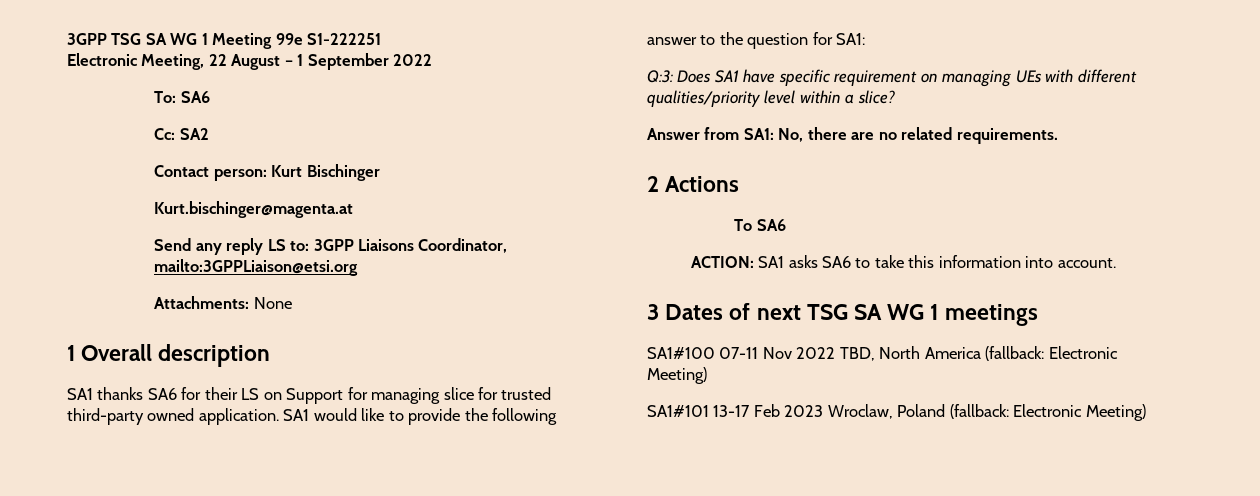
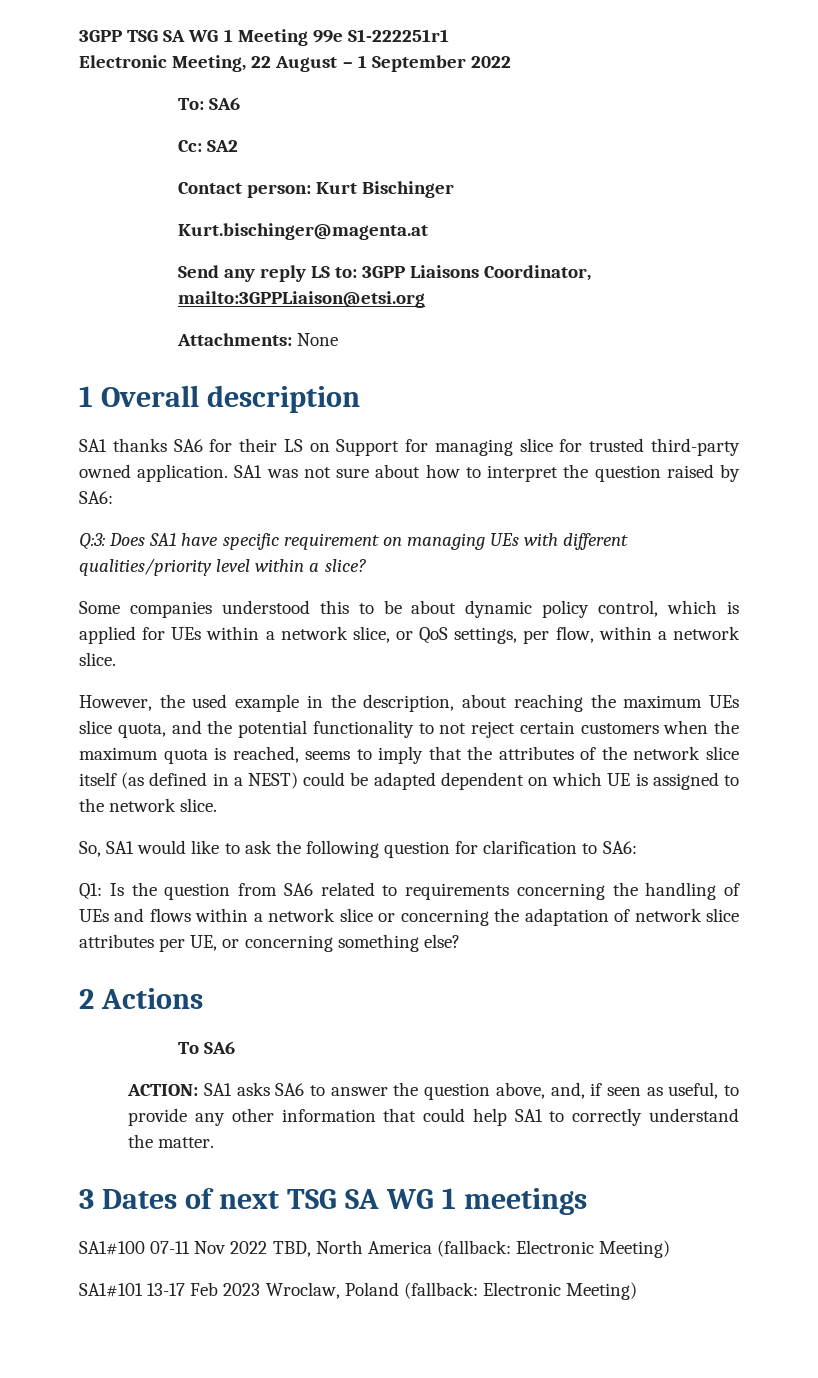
[307,33,382,45] S1-222251 -> [347,29,449,42] S1-222251r1
[313,408,558,425] [647,32,866,49] would like to provide the following answer to the question for SA1: -> [266,464,741,482] [79,491,113,504] was not sure about how to interpret the question raised by SA6:
[647,127,1058,144] Answer from SA1: No, there are no related requirements. -> [79,600,740,618] [79,626,740,644] [79,652,116,666] [79,694,740,712] [79,720,739,738] [79,746,740,764] [79,772,739,790] [79,798,218,812] [79,840,637,858] [79,882,740,900] [79,908,739,926] [79,934,460,952] Some companies understood this to be about dynamic policy control, which is applied for UEs within a network slice, or QoS settings, per flow, within a network slice. // However, the used example in the description, about reaching the maximum UEs slice quota, and the potential functionality to not reject certain customers when the maximum quota is reached, seems to imply that the attributes of the network slice itself (as defined in a NEST) could be adapted dependent on which UE is assigned to the network slice. // So, SA1 would like to ask the following question for clarification to SA6: // Q1: Is the question from SA6 related to requirements concerning the handling of UEs and flows within a network slice or concerning the adaptation of network slice attributes per UE, or concerning something else?
[874,255,1116,268] take this information into account. -> [330,1082,740,1100] [128,1108,740,1126] [128,1134,215,1148] answer the question above, and, if seen as useful, to provide any other information that could help SA1 to correctly understand the matter.

